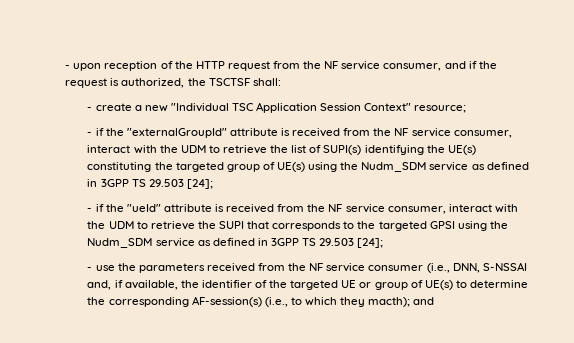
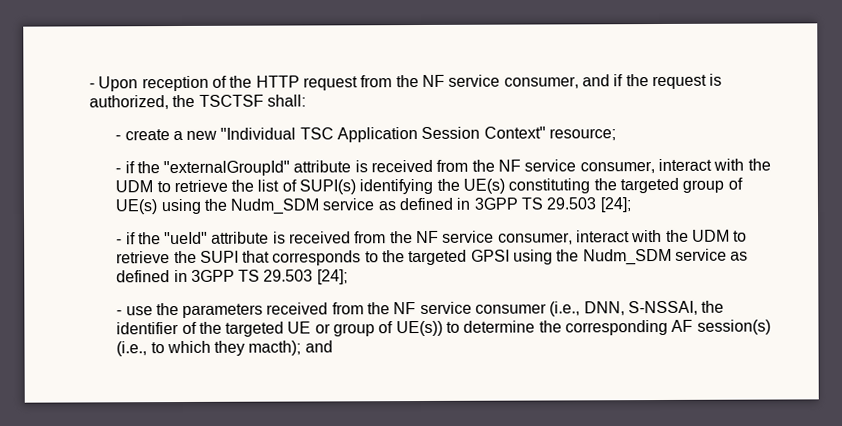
[65,63,102,71] - upon -> [89,76,139,92] - Upon
[482,262,527,271] [87,280,178,290] S-NSSAI and, if available, -> [628,300,699,316] S-NSSAI,
[424,280,453,290] UE(s) -> [395,320,443,337] UE(s))
[191,296,262,307] AF-session(s) -> [671,319,771,335] AF session(s)

